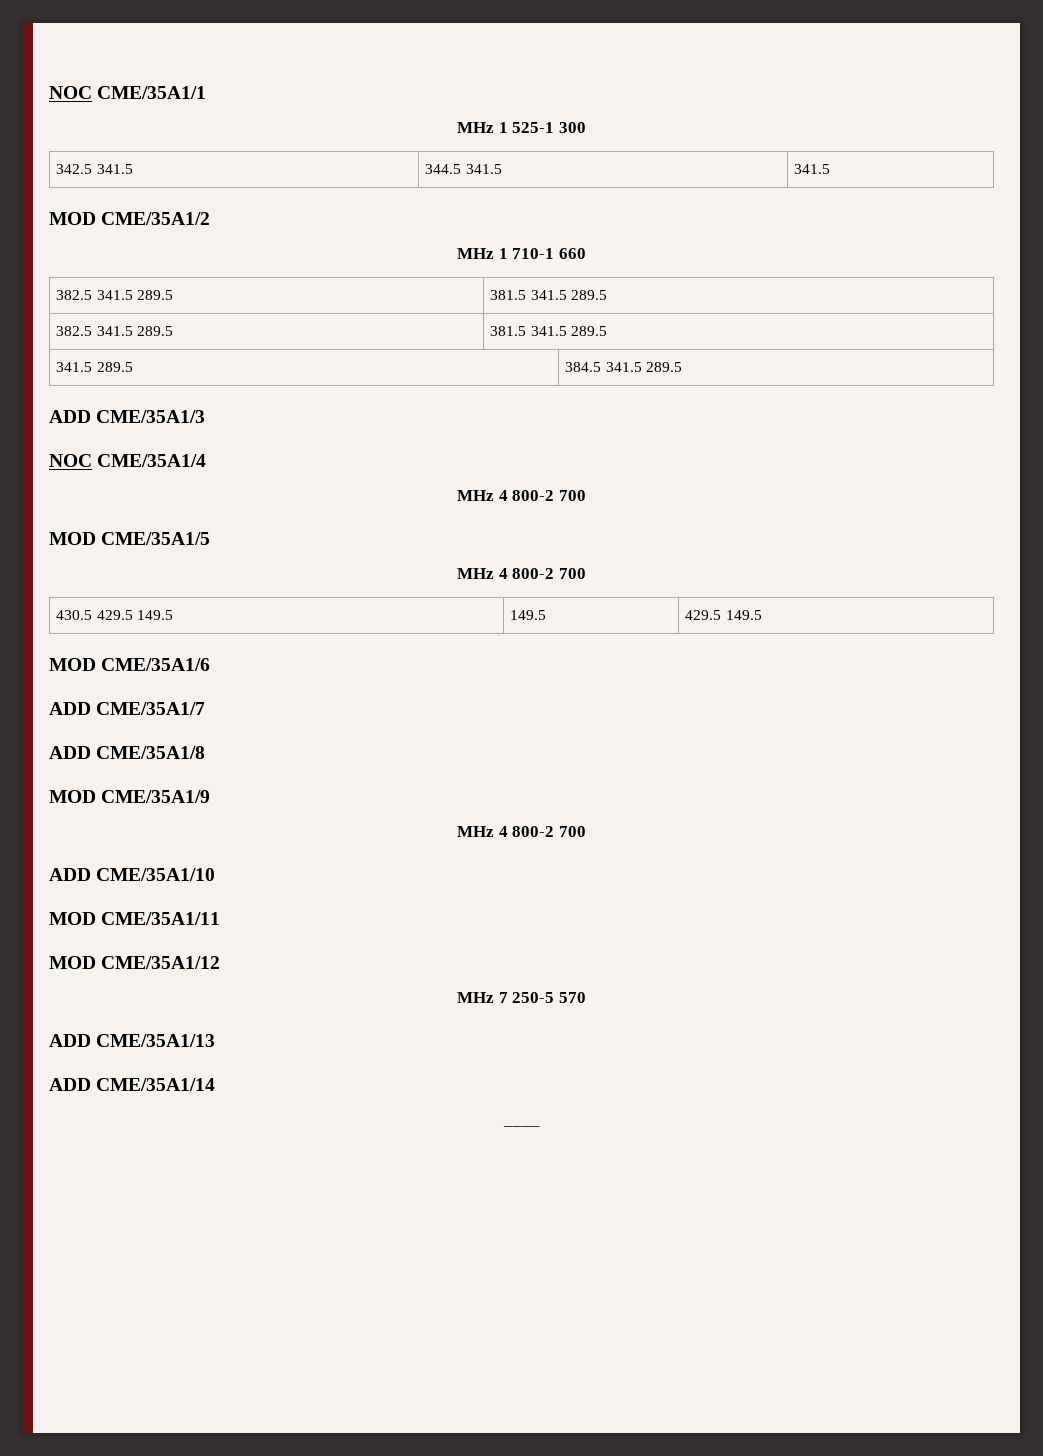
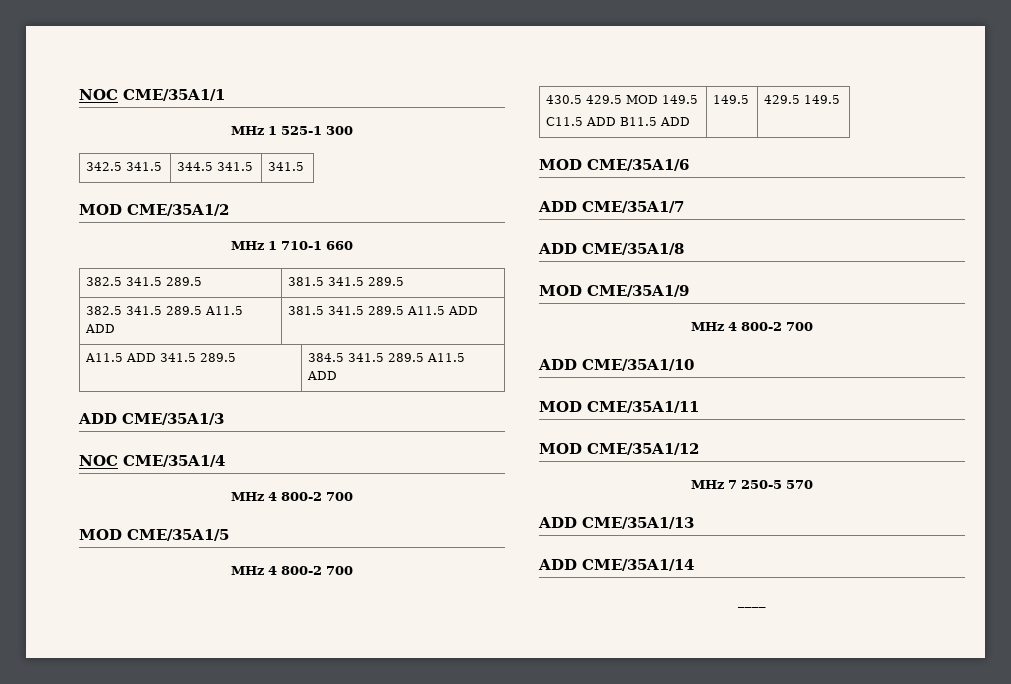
[490,326,607,336] | 381.5 341.5 289.5 // -> [205,306,244,315] [85,324,116,333] [288,306,479,315] [85,353,157,362] A11.5 ADD | 381.5 341.5 289.5 A11.5 ADD // A11.5 ADD
(682, 367) none -> [427,353,466,362] [307,371,338,380] A11.5 ADD
[136,610,173,620] 149.5 -> [626,95,699,104] [546,117,691,126] MOD 149.5 // C11.5 ADD B11.5 ADD

